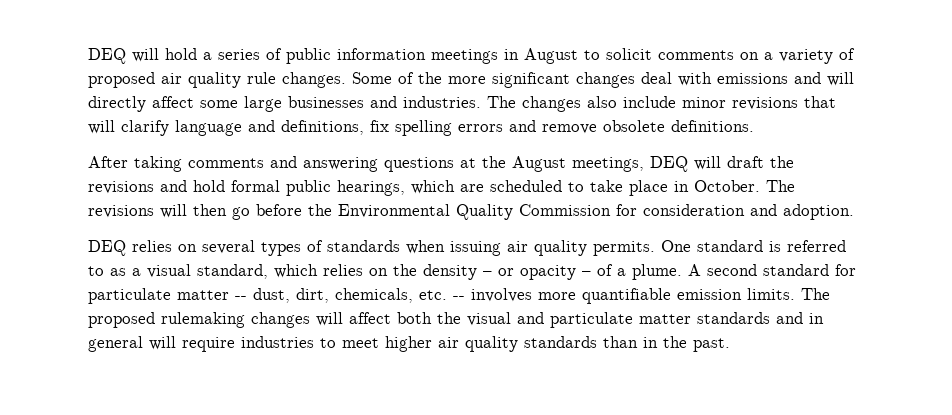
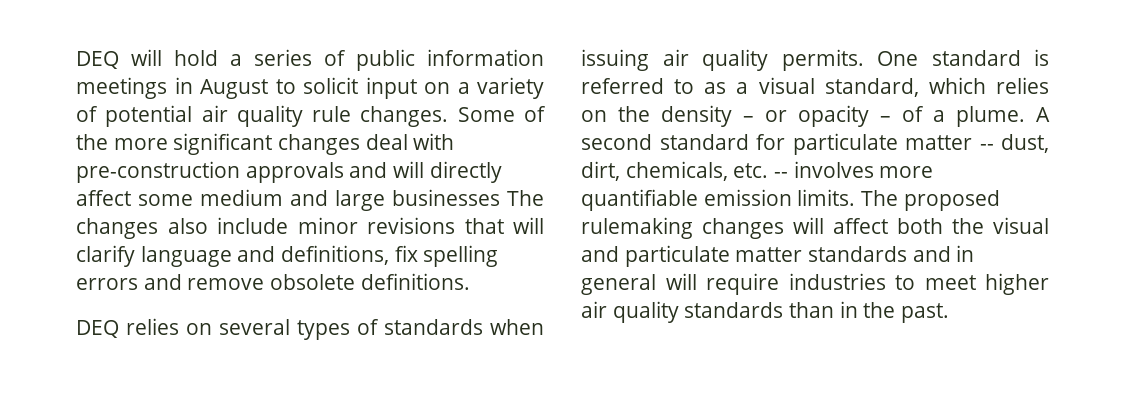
[658,50,734,60] comments -> [365,77,417,99] input
[88,72,155,88] proposed -> [105,105,193,127] potential
[717,73,788,84] emissions -> [76,161,344,183] pre-construction approvals
[244,96,481,112] large businesses and industries. -> [200,189,500,211] medium and large businesses
[88,156,794,172] [88,180,795,196] [88,204,854,220] // After taking comments and answering questions at the August meetings, DEQ will draft the revisions and hold formal public hearings, which are scheduled to take place in October. The revisions will then go before the Environmental Quality Commission for consideration and adoption. -> (470, 281) none

